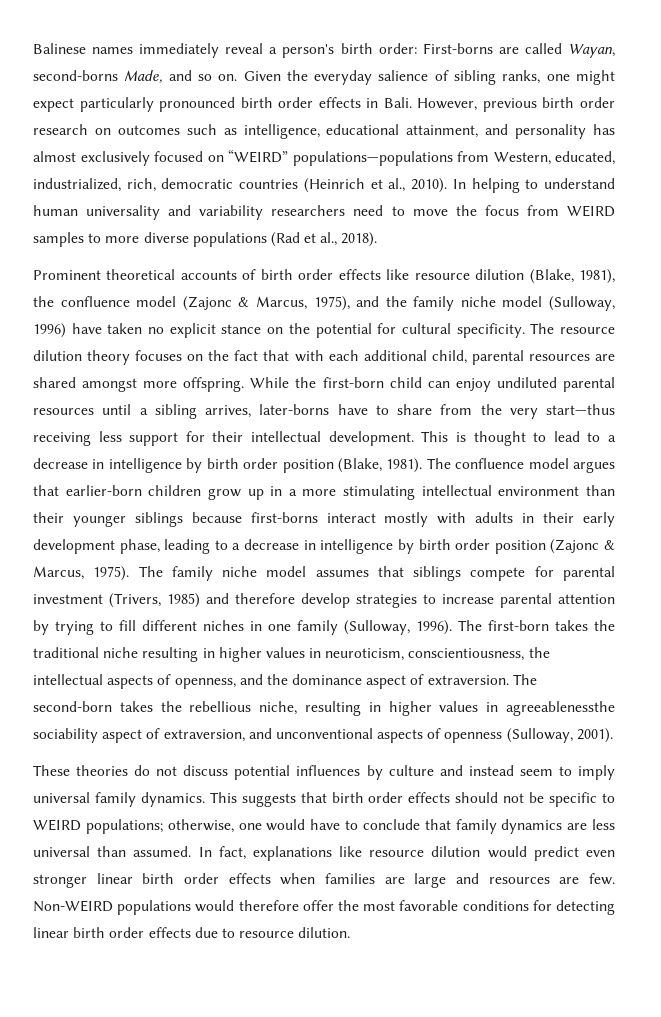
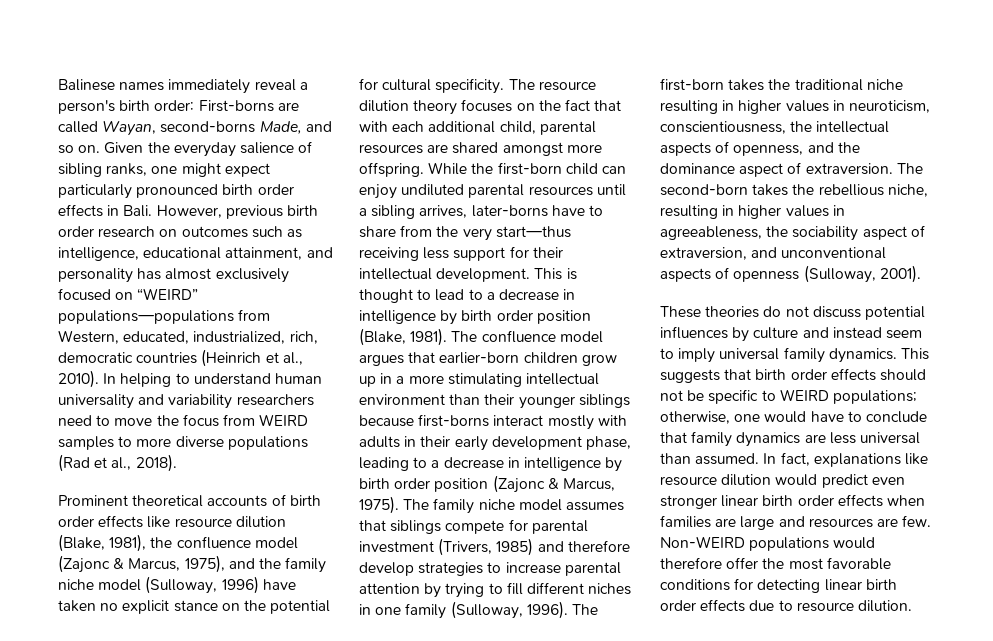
[506,701,616,716] agreeablenessthe -> [660,226,789,240] agreeableness, the

